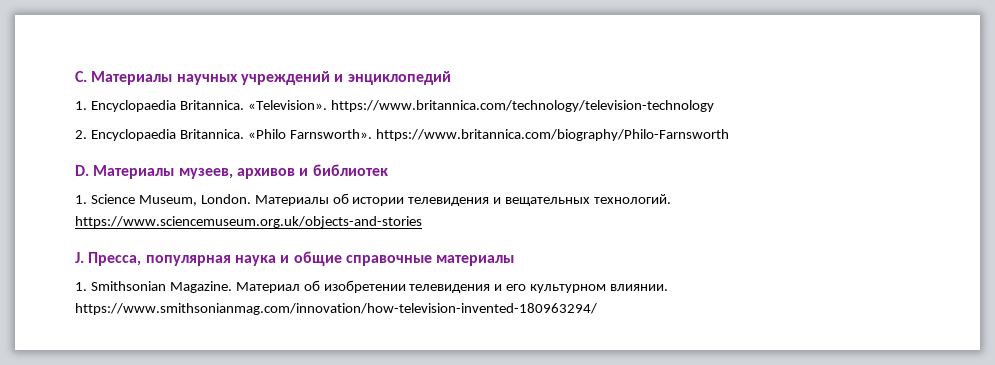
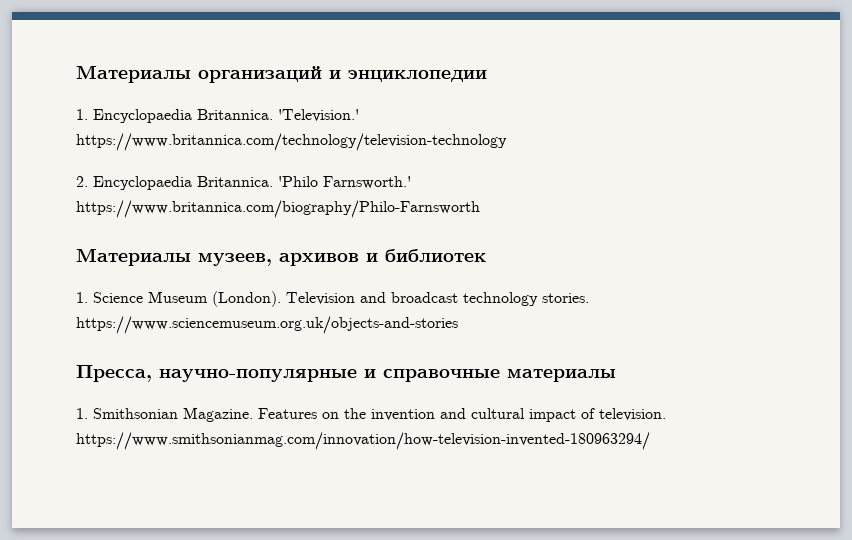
[75,71,451,85] C. Материалы научных учреждений и энциклопедий -> [76,65,487,83] Материалы организаций и энциклопедии
[247,100,327,110] «Television». -> [278,109,359,122] 'Television.'
[247,129,372,139] «Philo Farnsworth». -> [278,176,411,189] 'Philo Farnsworth.'
[75,165,89,176] D. -> (480, 209) none
[138,193,672,206] [75,216,422,228] [75,251,342,266] Museum, London. Материалы об истории телевидения и вещательных технологий. https://www.sciencemuseum.org.uk/objects-and-stories // J. Пресса, популярная наука и общие -> [148,291,589,307] [76,316,458,334] [76,365,376,382] Museum (London). Television and broadcast technology stories. https://www.sciencemuseum.org.uk/objects-and-stories // Пресса, научно-популярные и
[235,280,669,293] Материал об изобретении телевидения и его культурном влиянии. -> [258,408,666,422] Features on the invention and cultural impact of television.

